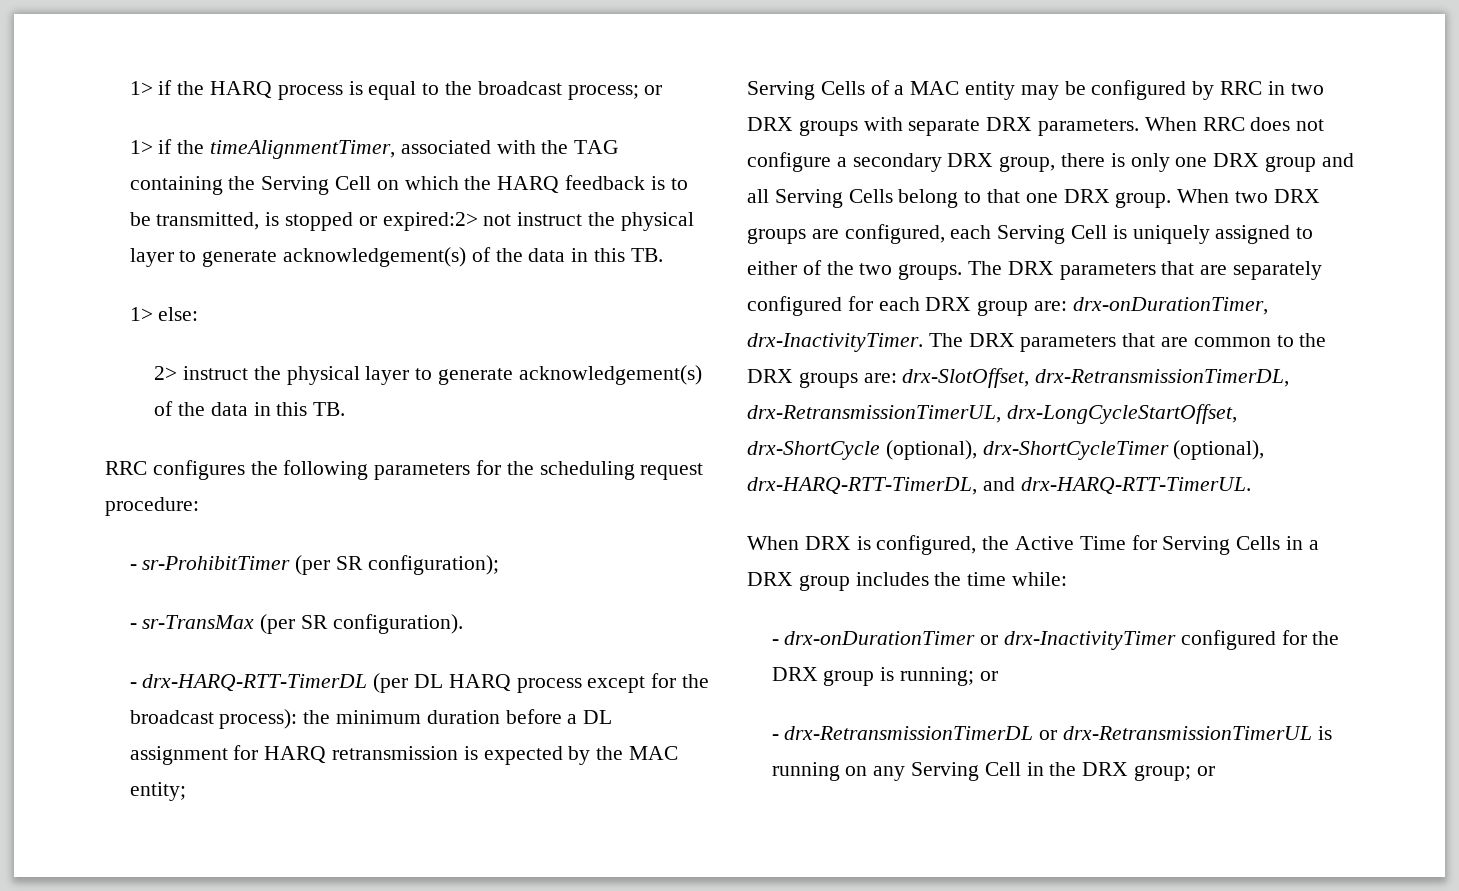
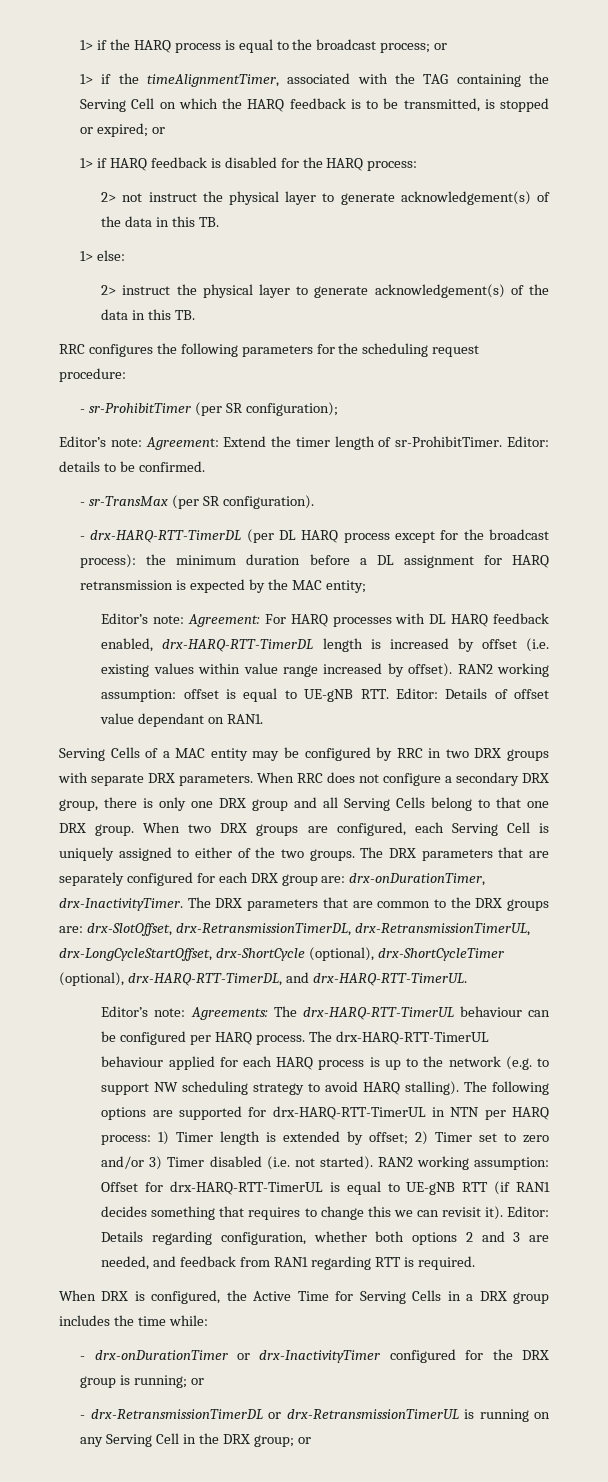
[382,212,478,231] expired:2> -> [97,123,165,137] [80,157,418,171] [101,192,117,202] expired; or // 1> if HARQ feedback is disabled for the HARQ process: // 2>
(499, 565) none -> [59,436,549,450] [59,461,205,472] // Editor’s note: Agreement: Extend the timer length of sr-ProhibitTimer. Editor: details to be confirmed.
(186, 791) none -> [101,613,549,627] [101,638,550,652] [101,663,549,677] [101,688,549,702] [100,713,264,727] // Editor’s note: Agreement: For HARQ processes with DL HARQ feedback enabled, drx-HARQ-RTT-TimerDL length is increased by offset (i.e. existing values within value range increased by offset). RAN2 working assumption: offset is equal to UE-gNB RTT. Editor: Details of offset value dependant on RAN1.
(1251, 485) none -> [101,1006,550,1020] [101,1031,489,1045] [101,1056,549,1070] [101,1081,549,1095] [101,1106,549,1120] [101,1131,549,1145] [101,1156,549,1170] [101,1181,550,1195] [101,1206,550,1220] [101,1231,550,1245] [101,1256,475,1270] // Editor’s note: Agreements: The drx-HARQ-RTT-TimerUL behaviour can be configured per HARQ process. The drx-HARQ-RTT-TimerUL behaviour applied for each HARQ process is up to the network (e.g. to support NW scheduling strategy to avoid HARQ stalling). The following options are supported for drx-HARQ-RTT-TimerUL in NTN per HARQ process: 1) Timer length is extended by offset; 2) Timer set to zero and/or 3) Timer disabled (i.e. not started). RAN2 working assumption: Offset for drx-HARQ-RTT-TimerUL is equal to UE-gNB RTT (if RAN1 decides something that requires to change this we can revisit it). Editor: Details regarding configuration, whether both options 2 and 3 are needed, and feedback from RAN1 regarding RTT is required.

